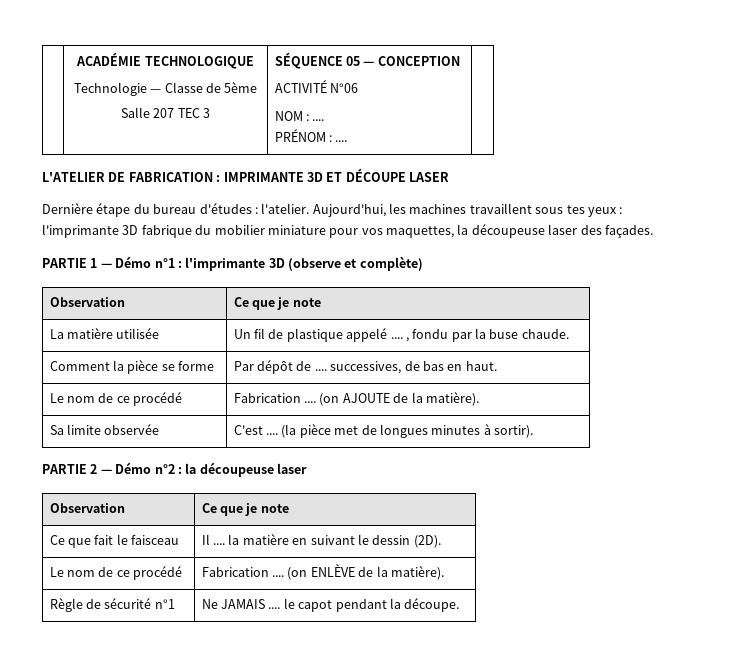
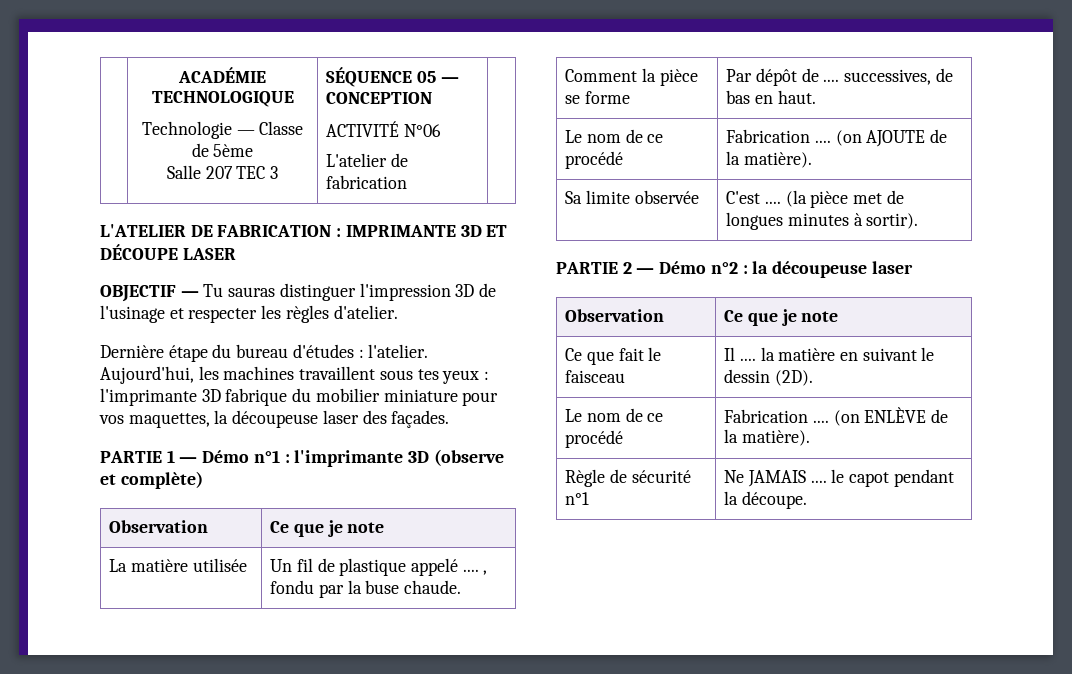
[274,111,325,121] [274,129,348,142] NOM : .... // PRÉNOM : .... -> [326,153,408,167] [326,175,408,189] L'atelier de fabrication
(449, 177) none -> [100,283,497,302] [100,305,398,323] // OBJECTIF — Tu sauras distinguer l'impression 3D de l'usinage et respecter les règles d'atelier.

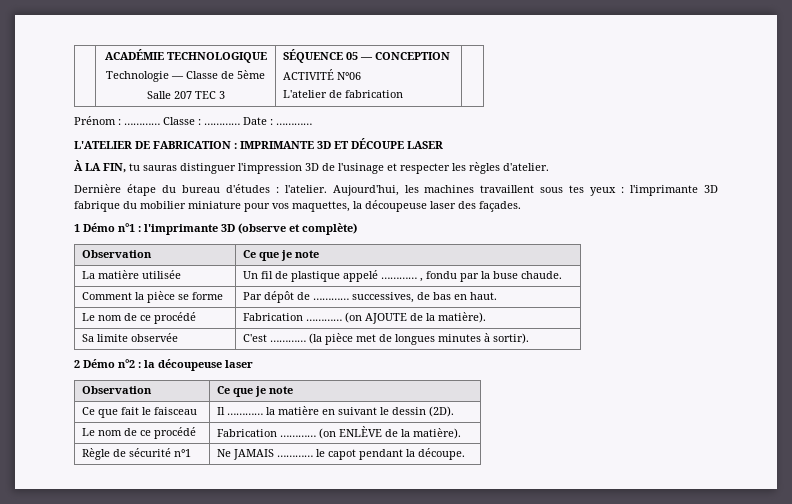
(408, 182) none -> [74,116,312,125] // Prénom : ………… Classe : ………… Date : …………
[100,284,224,302] OBJECTIF — Tu -> [74,160,140,173] À LA FIN, tu
[100,450,198,463] PARTIE 1 — -> [74,224,80,232] 1
[462,569,479,572] .... -> [381,277,418,279] …………
[823,79,840,82] .... -> [313,298,350,300] …………
[814,140,831,143] .... -> [306,319,343,321] …………
[764,201,781,204] .... -> [270,340,307,342] …………
[556,262,655,274] PARTIE 2 — -> [74,360,80,368] 2
[739,358,756,361] .... -> [227,413,264,415] …………
[812,420,829,423] .... -> [280,435,317,437] …………
[810,480,827,483] .... -> [277,455,314,457] …………

